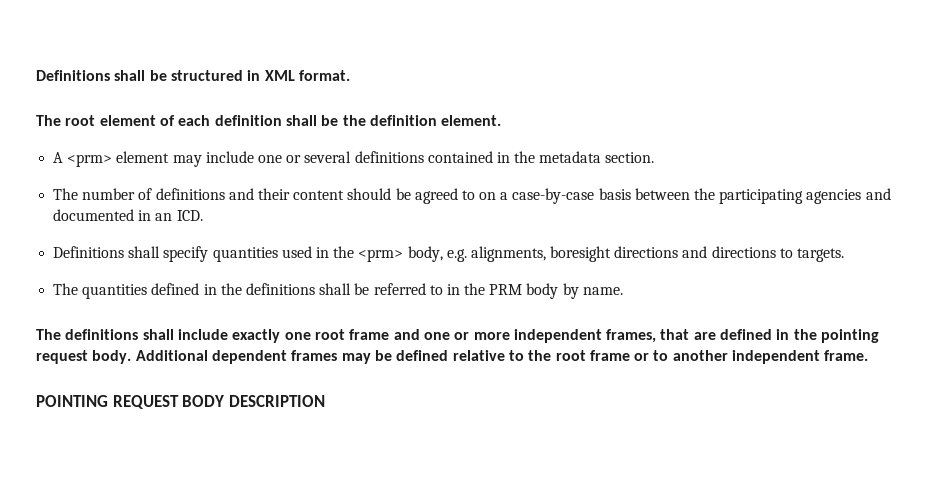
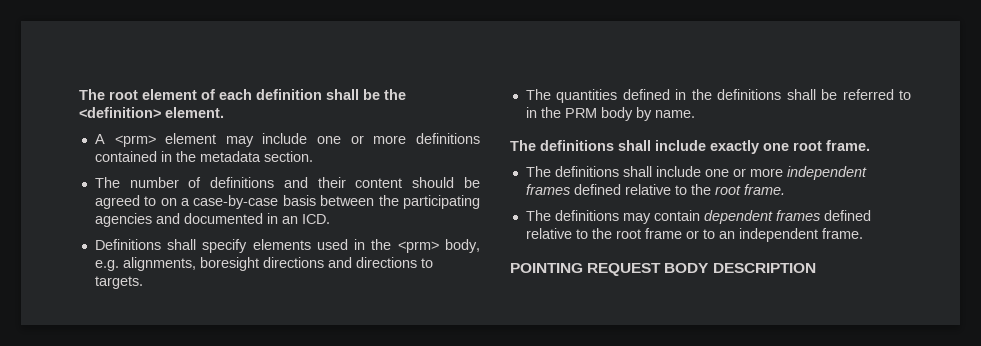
[36,70,350,81] Definitions shall be structured in XML format. // -> (79, 94) none
[369,115,437,126] definition -> [79,107,161,118] <definition>
[304,151,352,163] several -> [373,135,407,144] more
[212,247,278,262] quantities -> [252,239,311,250] elements
[349,329,880,343] [36,350,392,364] frame and one or more independent frames, that are defined in the pointing request body. Additional dependent frames may be -> [826,140,870,151] [525,166,867,180] [525,184,785,195] [525,210,820,224] frame. // The definitions shall include one or more independent frames defined relative to the root frame. // The definitions may contain dependent frames
[672,350,728,361] another -> [718,231,735,239] an

